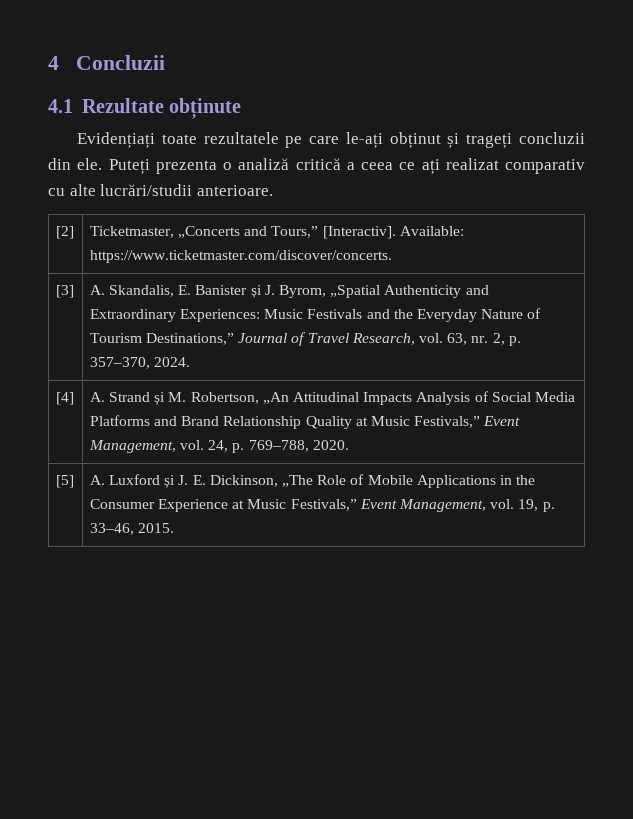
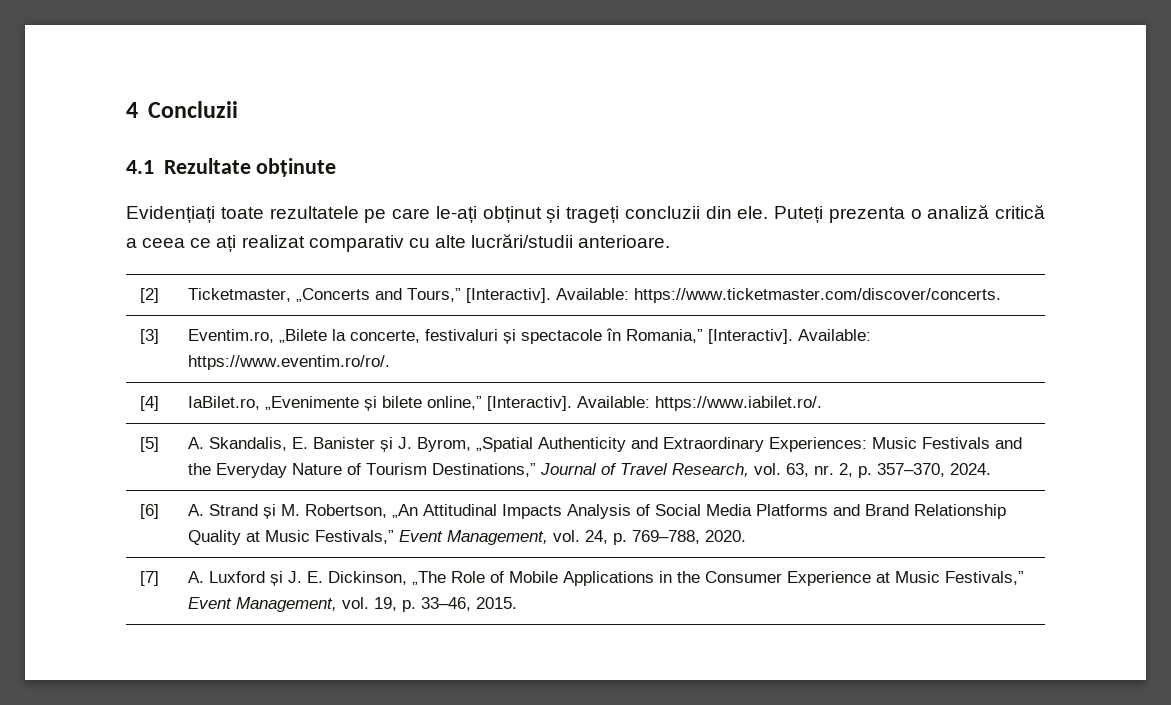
(74, 291) none -> [188,328,872,344] [188,355,391,370] [140,396,160,411] [188,396,823,411] [140,437,160,452] | Eventim.ro, „Bilete la concerte, festivaluri și spectacole în Romania,” [Interactiv]. Available: https://www.eventim.ro/ro/. // [4] | IaBilet.ro, „Evenimente și bilete online,” [Interactiv]. Available: https://www.iabilet.ro/. // [5]
[55,392,74,405] [4] -> [140,504,160,519] [6]
[55,475,74,488] [5] -> [140,571,160,586] [7]

